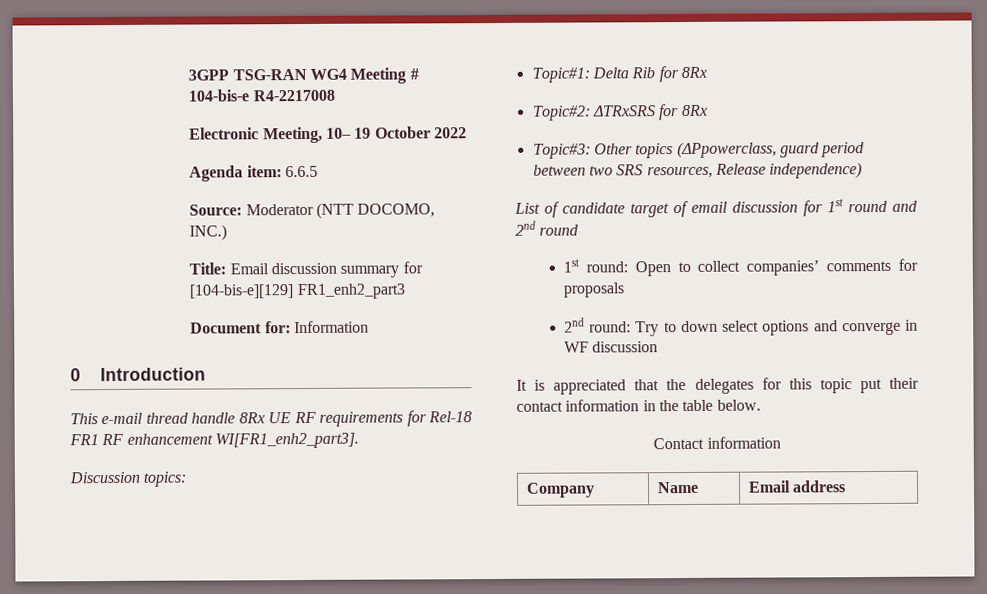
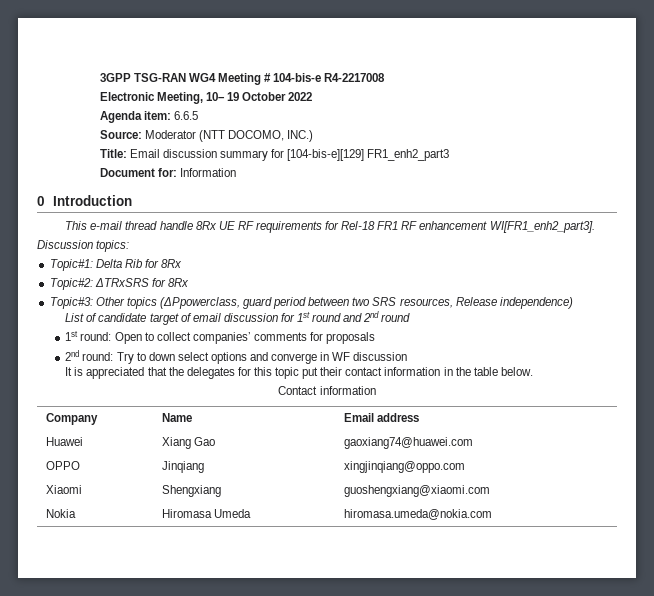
(847, 486) none -> [45,437,83,446] [161,437,215,449] [343,437,473,449] [45,461,80,470] [161,461,204,473] [343,461,465,473] [45,485,82,494] [161,485,221,497] [343,485,490,497] [45,509,76,518] [161,509,251,518] [343,509,492,520] // Huawei | Xiang Gao | gaoxiang74@huawei.com // OPPO | Jinqiang | xingjinqiang@oppo.com // Xiaomi | Shengxiang | guoshengxiang@xiaomi.com // Nokia | Hiromasa Umeda | hiromasa.umeda@nokia.com

